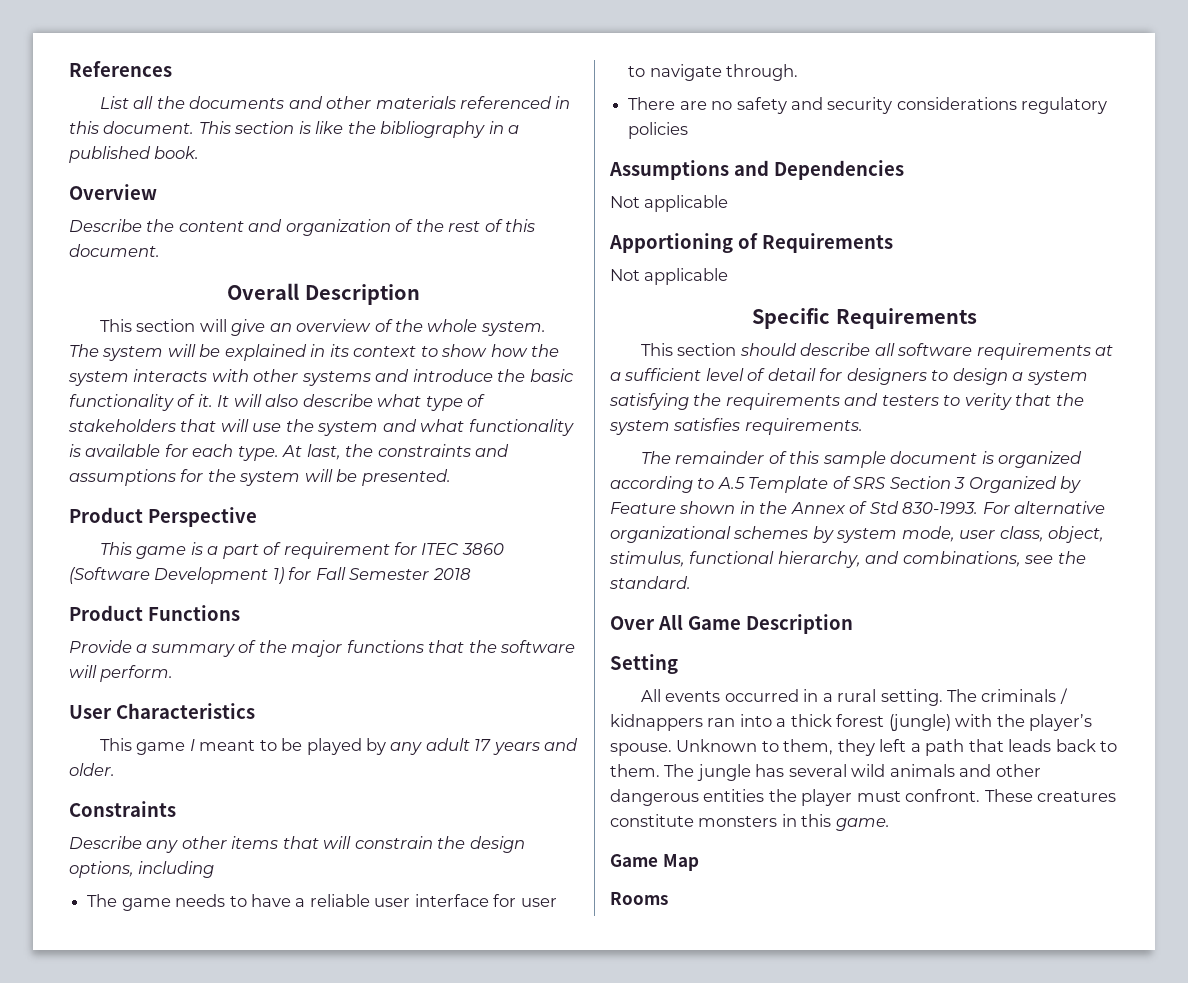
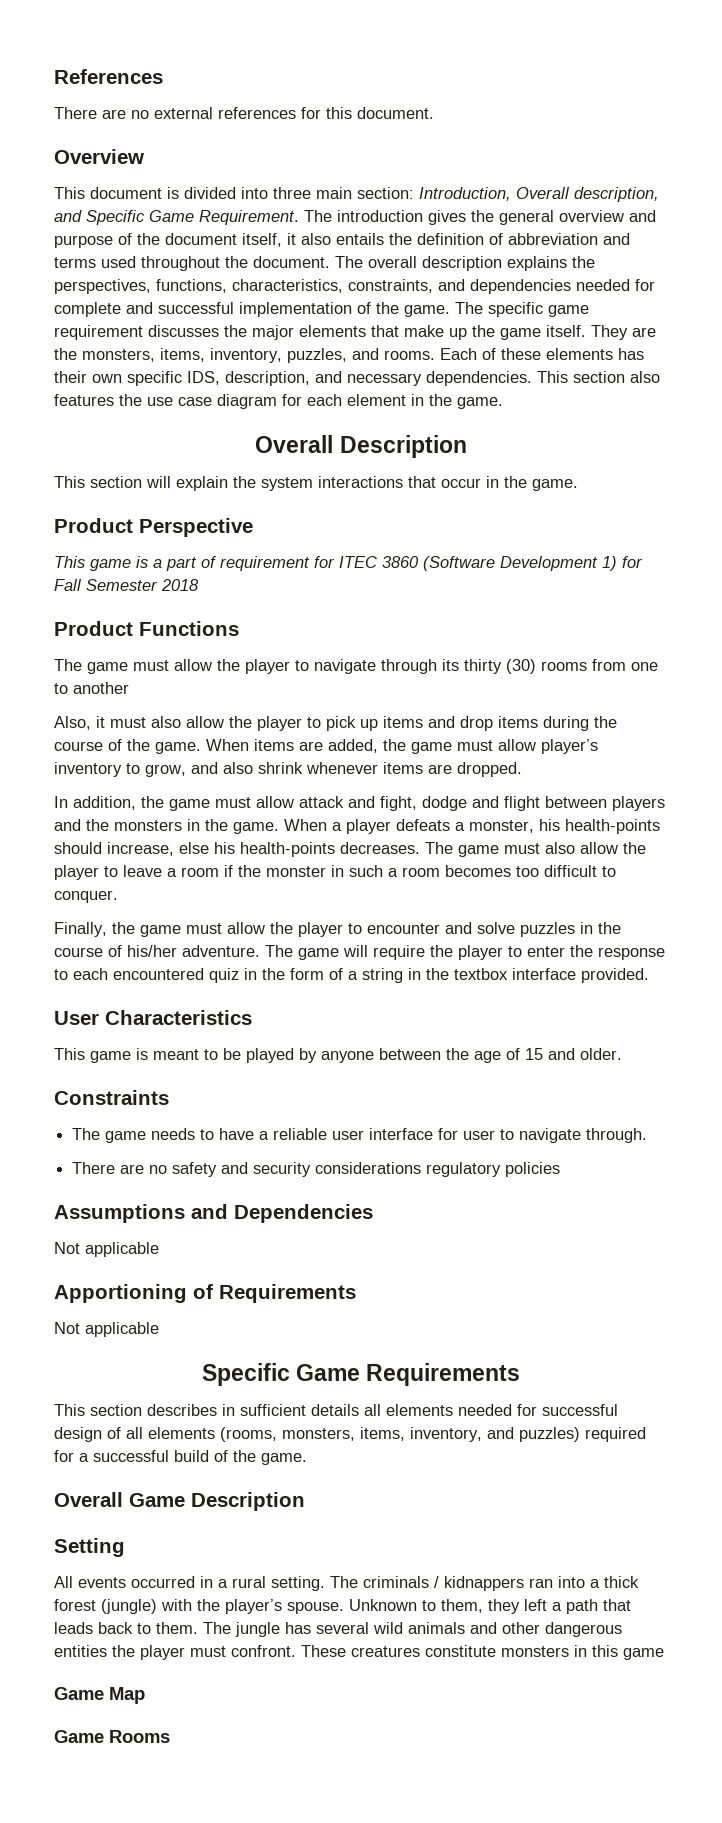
[99,96,571,109] [69,121,520,138] [69,146,200,163] [69,184,157,200] [69,219,536,236] [69,244,160,257] List all the documents and other materials referenced in this document. This section is like the bibliography in a published book. // Overview // Describe the content and organization of the rest of this document. -> [54,107,434,119] [54,149,144,164] [54,187,659,202] [54,210,656,225] [54,233,630,248] [54,256,595,271] [54,279,655,294] [54,302,589,317] [54,325,656,340] [54,348,644,363] [54,371,660,386] [54,394,503,409] There are no external references for this document. // Overview // This document is divided into three main section: Introduction, Overall description, and Specific Game Requirement. The introduction gives the general overview and purpose of the document itself, it also entails the definition of abbreviation and terms used throughout the document. The overall description explains the perspectives, functions, characteristics, constraints, and dependencies needed for complete and successful implementation of the game. The specific game requirement discusses the major elements that make up the game itself. They are the monsters, items, inventory, puzzles, and rooms. Each of these elements has their own specific IDS, description, and necessary dependencies. This section also features the use case diagram for each element in the game.
[231,319,546,336] [69,344,560,361] [68,369,574,386] [69,394,486,411] [68,419,574,436] [69,444,510,461] [69,469,451,486] give an overview of the whole system. The system will be explained in its context to show how the system interacts with other systems and introduce the basic functionality of it. It will also describe what type of stakeholders that will use the system and what functionality is available for each type. At last, the constraints and assumptions for the system will be presented. -> [176,476,578,491] explain the system interactions that occur in the game.
[69,640,576,657] [69,665,174,682] Provide a summary of the major functions that the software will perform. -> [54,659,658,674] [54,682,129,694] [54,716,617,731] [54,739,598,754] [54,762,522,777] [54,796,665,811] [54,819,660,834] [54,842,646,857] [54,865,616,880] [54,890,118,903] [54,922,621,937] [54,945,665,960] [54,968,649,983] The game must allow the player to navigate through its thirty (30) rooms from one to another // Also, it must also allow the player to pick up items and drop items during the course of the game. When items are added, the game must allow player’s inventory to grow, and also shrink whenever items are dropped. // In addition, the game must allow attack and fight, dodge and flight between players and the monsters in the game. When a player defeats a monster, his health-points should increase, else his health-points decreases. The game must also allow the player to leave a room if the monster in such a room becomes too difficult to conquer. // Finally, the game must allow the player to encounter and solve puzzles in the course of his/her adventure. The game will require the player to enter the response to each encountered quiz in the form of a string in the textbox interface provided.
[189,739,195,751] I -> [136,1048,148,1060] is
[390,738,579,755] [69,763,115,776] [69,801,176,817] [69,836,525,853] [69,861,215,878] any adult 17 years and older. // Constraints // Describe any other items that will constrain the design options, including -> [321,1048,622,1063] [54,1090,169,1105] anyone between the age of 15 and older. // Constraints
(831, 318) none -> [296,1364,360,1381] Game
[739,343,1113,360] [610,368,1088,385] [609,393,1084,410] [609,418,863,435] [640,451,1082,468] [610,476,1082,493] [610,501,1106,514] [610,526,1105,543] [609,551,1086,568] [609,576,691,589] [610,614,683,630] should describe all software requirements at a sufficient level of detail for designers to design a system satisfying the requirements and testers to verity that the system satisfies requirements. // The remainder of this sample document is organized according to A.5 Template of SRS Section 3 Organized by Feature shown in the Annex of Std 830-1993. For alternative organizational schemes by system mode, user class, object, stimulus, functional hierarchy, and combinations, see the standard. // Over All -> [147,1404,618,1416] [54,1427,646,1442] [54,1450,307,1465] [54,1492,123,1507] describes in sufficient details all elements needed for successful design of all elements (rooms, monsters, items, inventory, and puzzles) required for a successful build of the game. // Overall
[835,818,890,831] game. -> [623,1648,664,1660] game
(699, 862) none -> [54,1730,104,1743] Game

